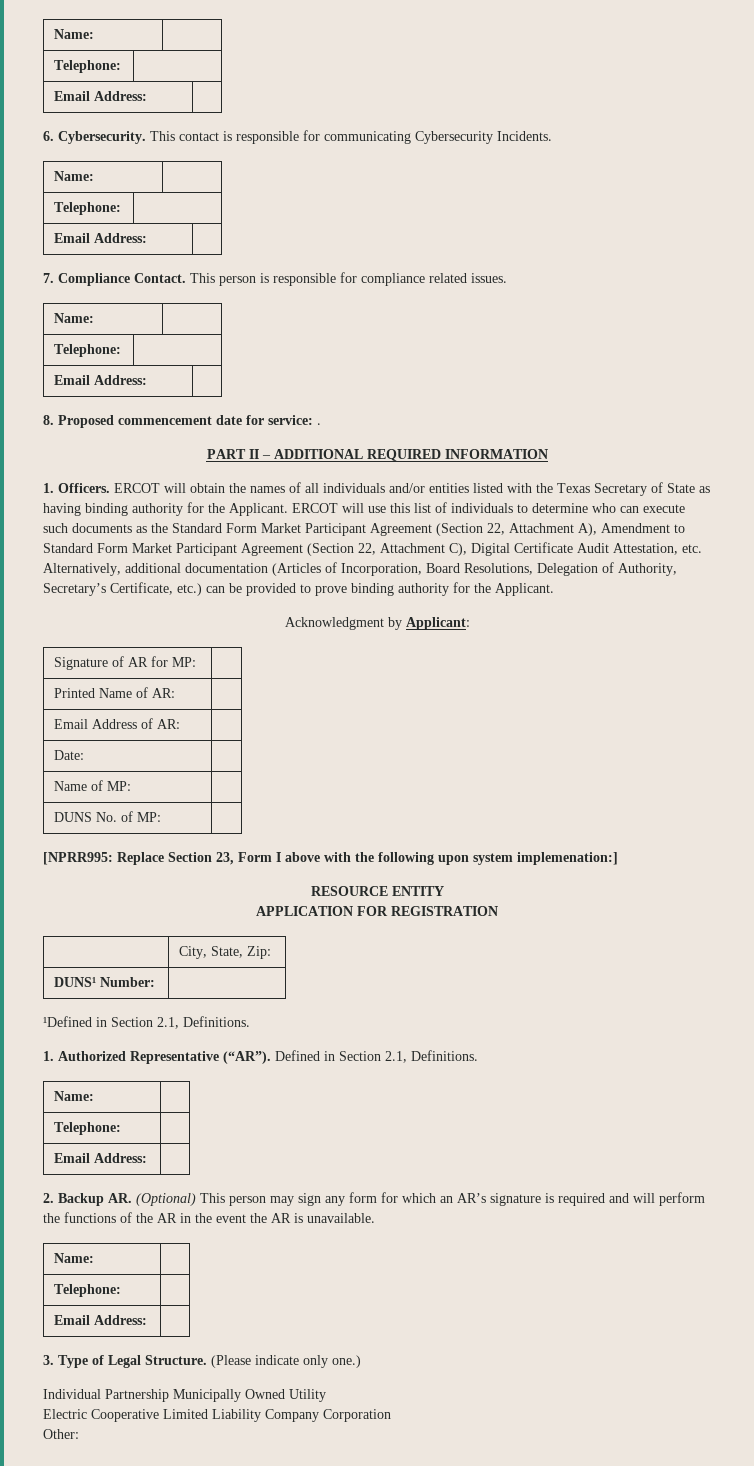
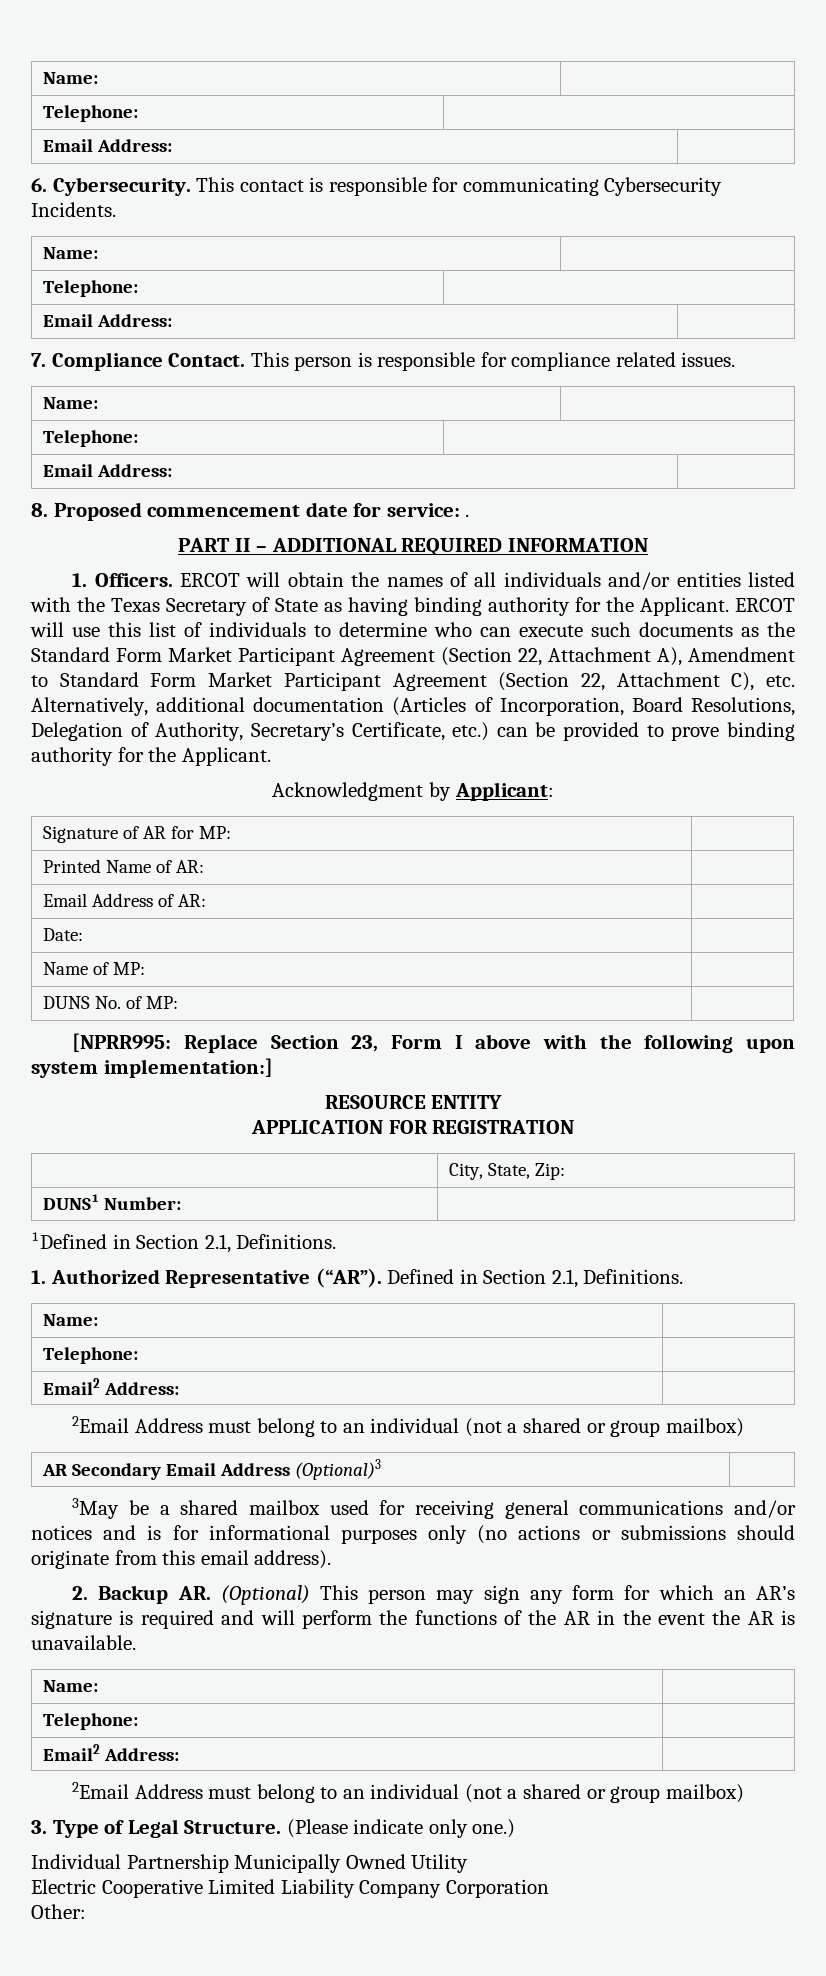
[471,542,678,556] Digital Certificate Audit Attestation, -> (755, 681) none
[517,852,618,865] implemenation:] -> [103,1058,273,1078] implementation:]
[54,1153,148,1163] Email Address: | -> [42,1378,179,1395] [72,1416,744,1437] [41,1459,381,1480] [72,1498,796,1519] [31,1525,795,1544] [31,1550,332,1569] Email2 Address: | // 2Email Address must belong to an individual (not a shared or group mailbox) // AR Secondary Email Address (Optional)3 | // 3May be a shared mailbox used for receiving general communications and/or notices and is for informational purposes only (no actions or submissions should originate from this email address).
[54,1315,148,1325] Email Address: | -> [42,1744,179,1761] [72,1782,744,1803] Email2 Address: | // 2Email Address must belong to an individual (not a shared or group mailbox)

